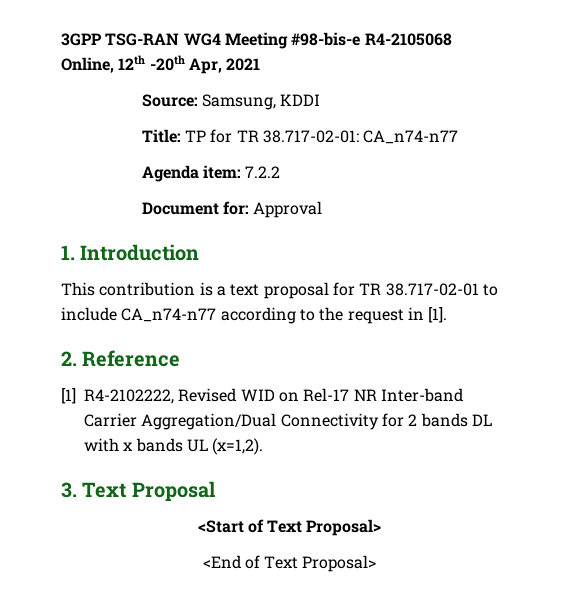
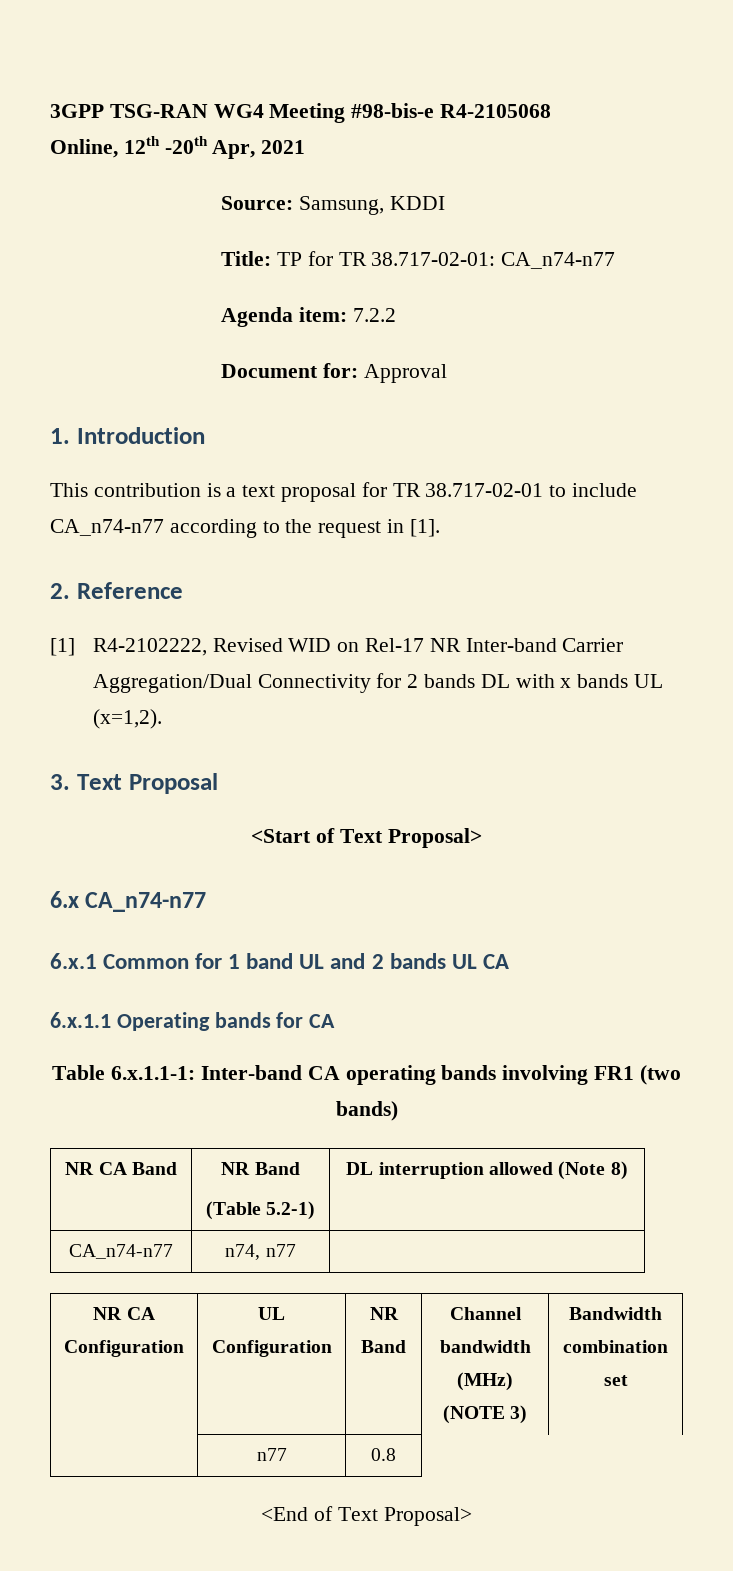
(382, 527) none -> [50,891,207,912] [50,953,509,969] [50,1012,336,1031] [52,1065,681,1085] [335,1101,398,1121] [65,1162,177,1175] [221,1162,300,1175] [205,1201,316,1220] [346,1161,628,1180] [69,1244,173,1259] [225,1244,296,1260] [93,1307,155,1320] [64,1340,184,1357] [258,1307,285,1320] [211,1340,332,1357] [369,1307,399,1320] [361,1340,406,1353] [449,1307,522,1320] [439,1340,531,1353] [457,1372,513,1391] [442,1405,528,1424] [569,1307,662,1320] [563,1340,668,1353] [603,1375,628,1386] [256,1448,287,1461] [371,1448,396,1461] // 6.x CA_n74-n77 // 6.x.1 Common for 1 band UL and 2 bands UL CA // 6.x.1.1 Operating bands for CA // Table 6.x.1.1-1: Inter-band CA operating bands involving FR1 (two bands) // NR CA Band | NR Band // (Table 5.2-1) | DL interruption allowed (Note 8) // CA_n74-n77 | n74, n77 | // NR CA Configuration | UL Configuration | NR Band | Channel bandwidth (MHz) (NOTE 3) | Bandwidth combination set // | n77 | 0.8

